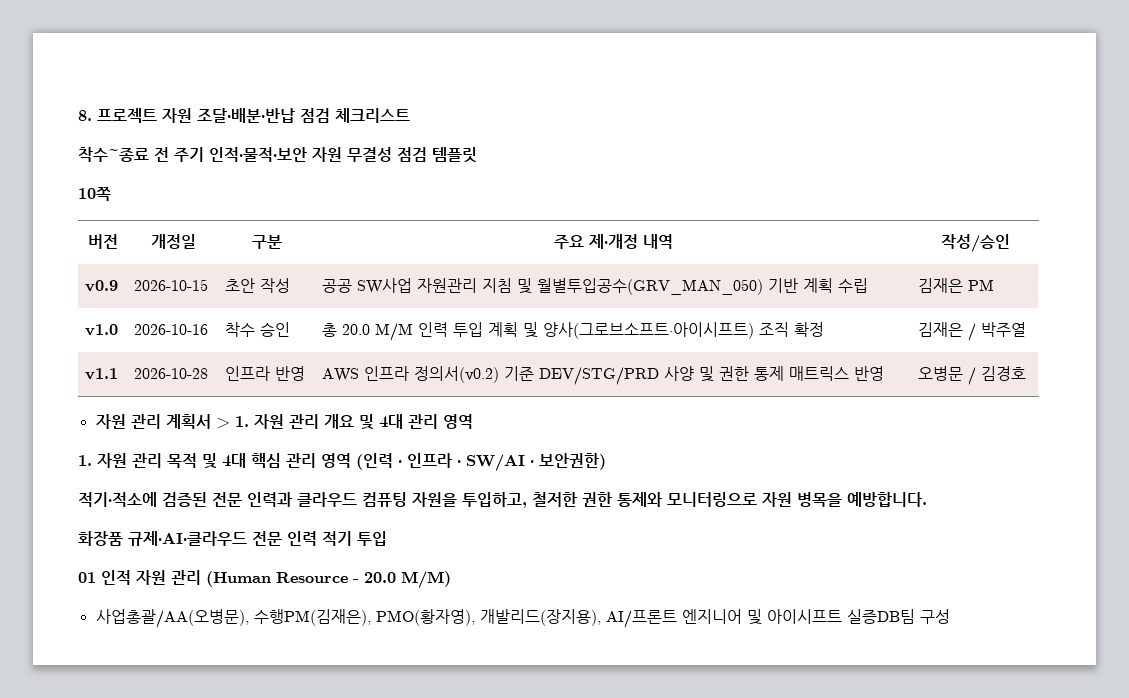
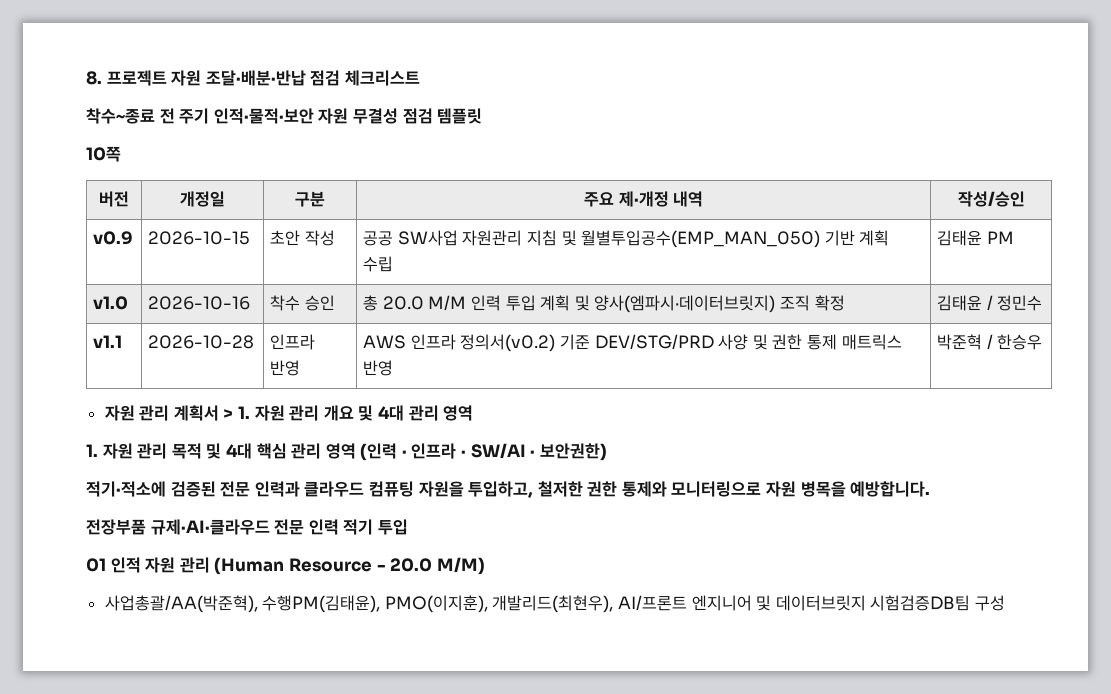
[537,278,764,295] 월별투입공수(GRV_MAN_050) -> [581,230,821,248] 월별투입공수(EMP_MAN_050)
[918,278,964,293] 김재은 -> [937,230,983,246] 김태윤
[543,322,755,339] 양사(그로브소프트·아이시프트) -> [594,295,776,313] 양사(엠파시·데이터브릿지)
[918,322,1027,341] 김재은 / 박주열 -> [937,295,1043,311] 김태윤 / 정민수
[918,366,1027,385] 오병문 / 김경호 -> [937,334,1043,350] 박준혁 / 한승우
[78,531,123,546] 화장품 -> [86,519,146,535] 전장부품
[95,609,601,628] 사업총괄/AA(오병문), 수행PM(김재은), PMO(황자영), 개발리드(장지용), -> [104,595,614,613] 사업총괄/AA(박준혁), 수행PM(김태윤), PMO(이지훈), 개발리드(최현우),
[766,609,915,624] 아이시프트 실증DB팀 -> [775,595,971,611] 데이터브릿지 시험검증DB팀

